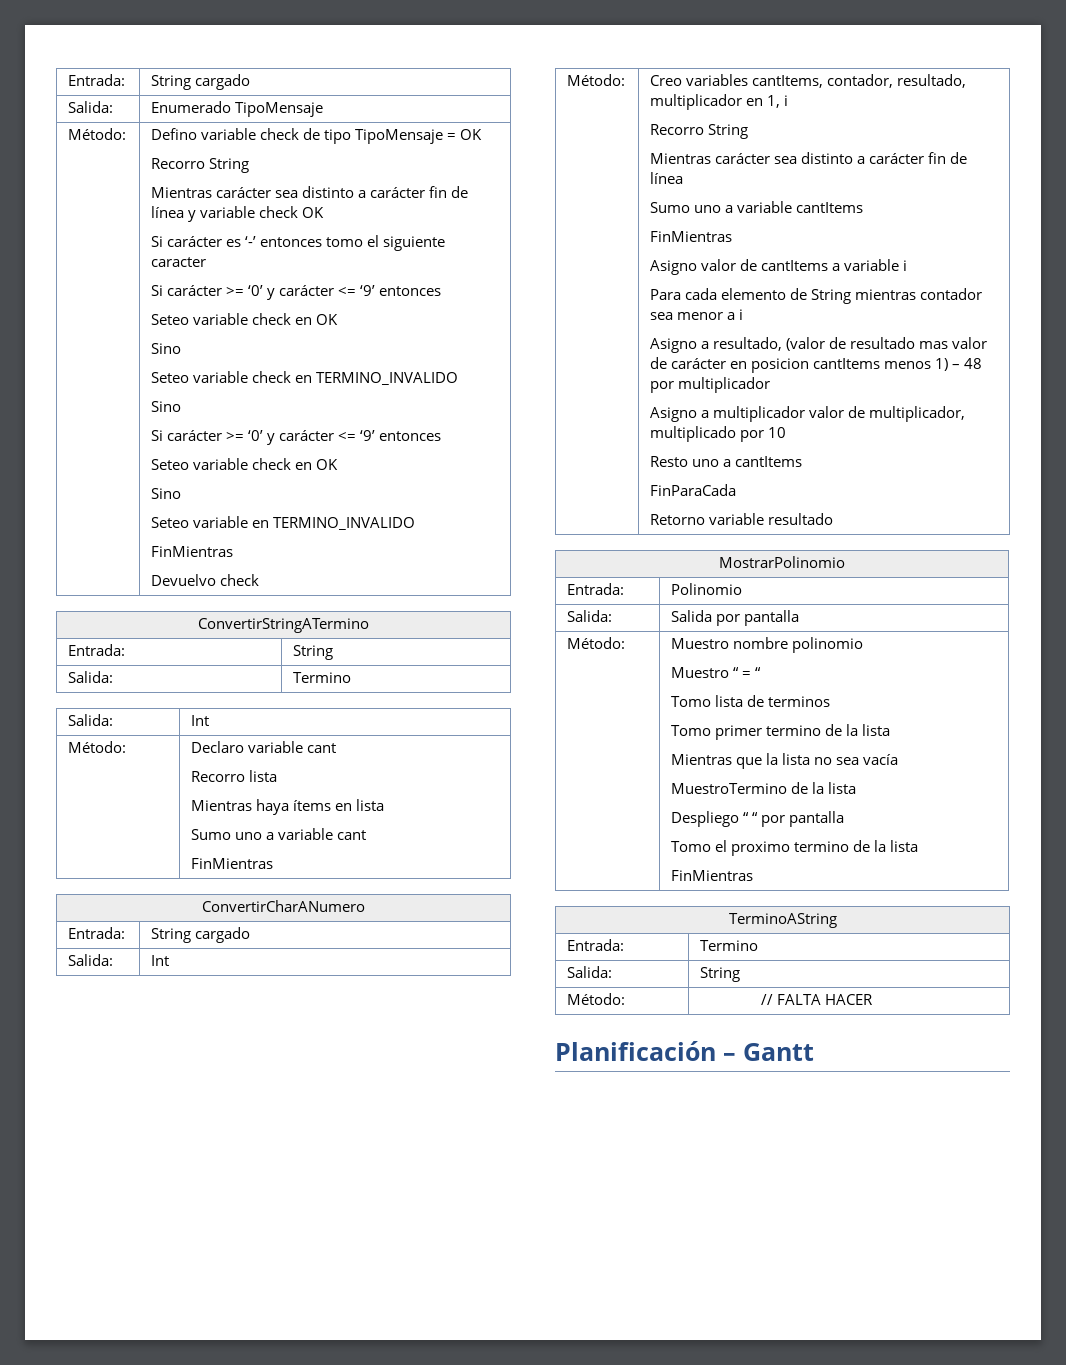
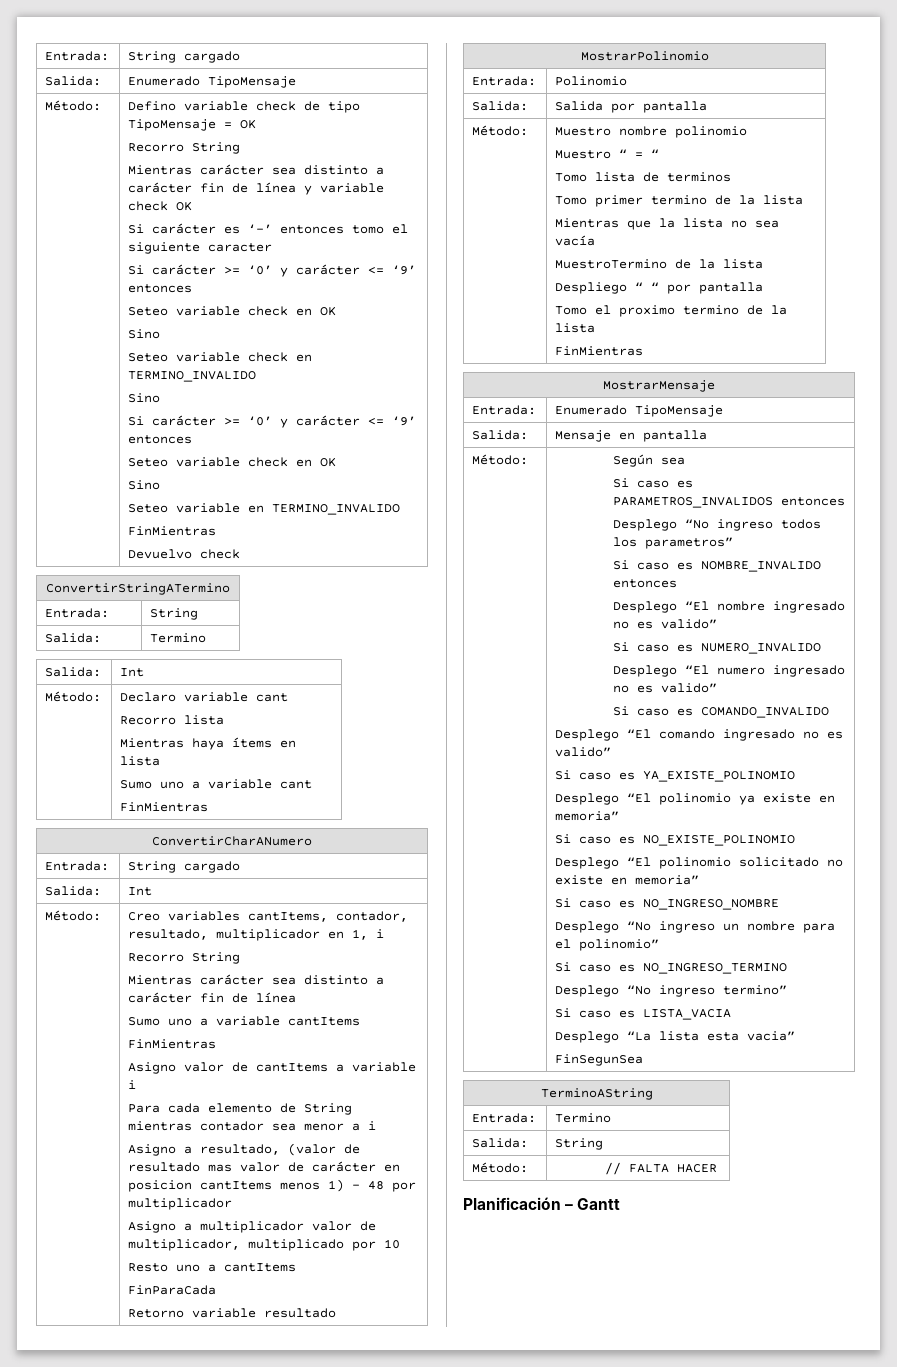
(754, 875) none -> [603,380,715,392] [472,405,537,415] [555,405,724,417] [472,430,529,440] [555,430,708,442] [472,454,529,465] [613,454,686,467] [613,478,694,488] [613,497,846,508] [613,519,822,531] [613,537,734,549] [613,560,822,572] [613,579,678,588] [613,601,846,613] [613,619,718,629] [613,642,822,654] [613,665,846,677] [613,683,718,693] [613,706,830,718] [555,729,844,741] [555,747,612,757] [555,770,796,782] [555,793,836,805] [555,811,620,821] [555,834,796,846] [555,857,844,869] [555,875,700,885] [555,898,780,910] [555,921,836,933] [555,939,660,951] [555,962,788,974] [555,985,788,997] [555,1008,732,1020] [555,1031,796,1043] [555,1054,644,1066] // MostrarMensaje // Entrada: | Enumerado TipoMensaje // Salida: | Mensaje en pantalla // Método: | Según sea // Si caso es PARAMETROS_INVALIDOS entonces // Desplego “No ingreso todos los parametros” // Si caso es NOMBRE_INVALIDO entonces // Desplego “El nombre ingresado no es valido” // Si caso es NUMERO_INVALIDO // Desplego “El numero ingresado no es valido” // Si caso es COMANDO_INVALIDO // Desplego “El comando ingresado no es valido” // Si caso es YA_EXISTE_POLINOMIO // Desplego “El polinomio ya existe en memoria” // Si caso es NO_EXISTE_POLINOMIO // Desplego “El polinomio solicitado no existe en memoria” // Si caso es NO_INGRESO_NOMBRE // Desplego “No ingreso un nombre para el polinomio” // Si caso es NO_INGRESO_TERMINO // Desplego “No ingreso termino” // Si caso es LISTA_VACIA // Desplego “La lista esta vacia” // FinSegunSea

